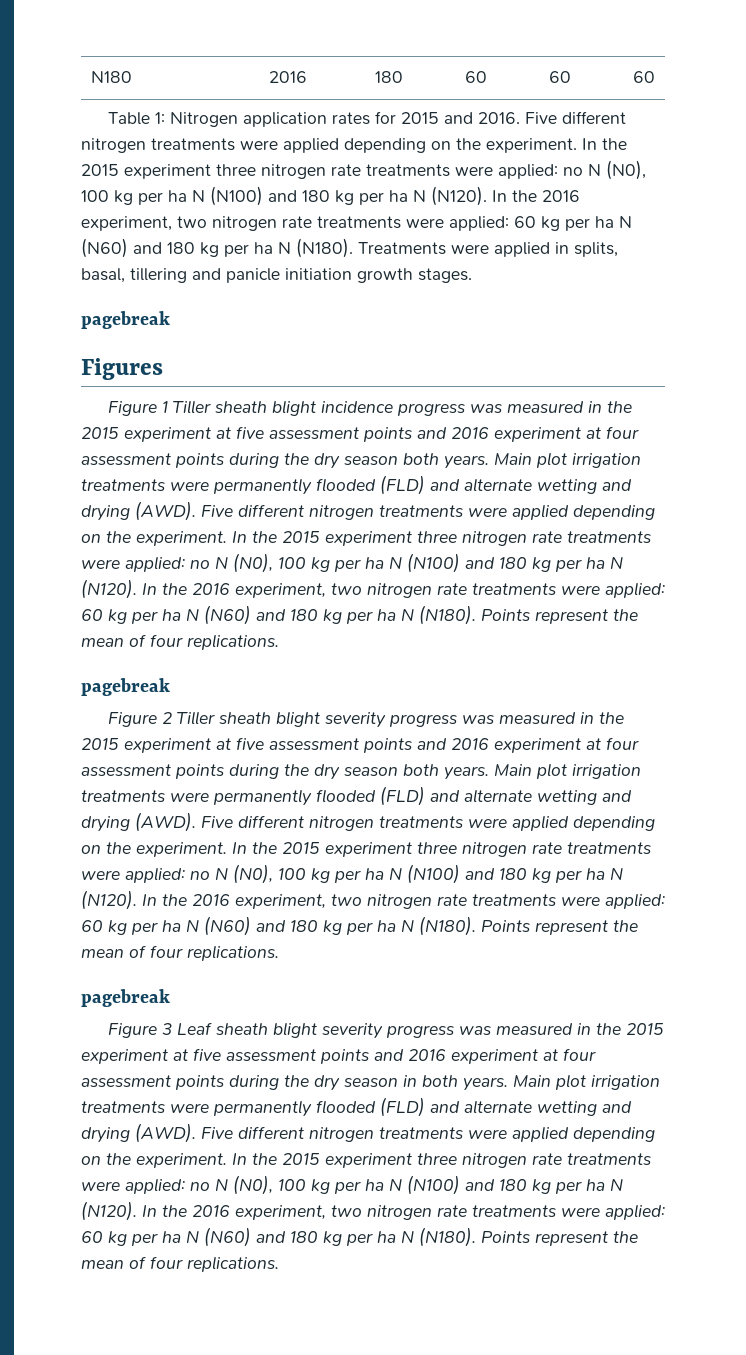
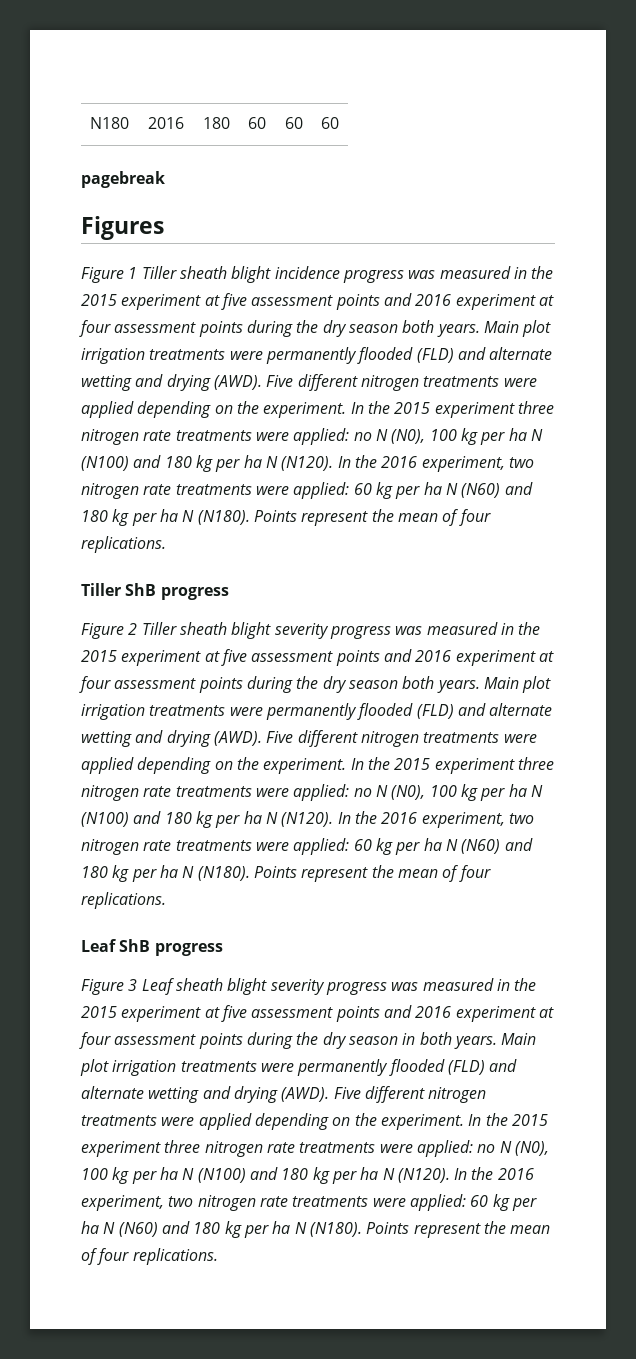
[108,111,627,127] [81,138,627,153] [81,160,646,180] [81,186,580,206] [81,216,632,231] [81,238,618,258] [81,268,472,283] // Table 1: Nitrogen application rates for 2015 and 2016. Five different nitrogen treatments were applied depending on the experiment. In the 2015 experiment three nitrogen rate treatments were applied: no N (N0), 100 kg per ha N (N100) and 180 kg per ha N (N120). In the 2016 experiment, two nitrogen rate treatments were applied: 60 kg per ha N (N60) and 180 kg per ha N (N180). Treatments were applied in splits, basal, tillering and panicle initiation growth stages. -> (340, 123) none
[81,678,170,696] pagebreak -> [81,583,229,600] Tiller ShB progress
[81,989,170,1007] pagebreak -> [81,939,223,956] Leaf ShB progress

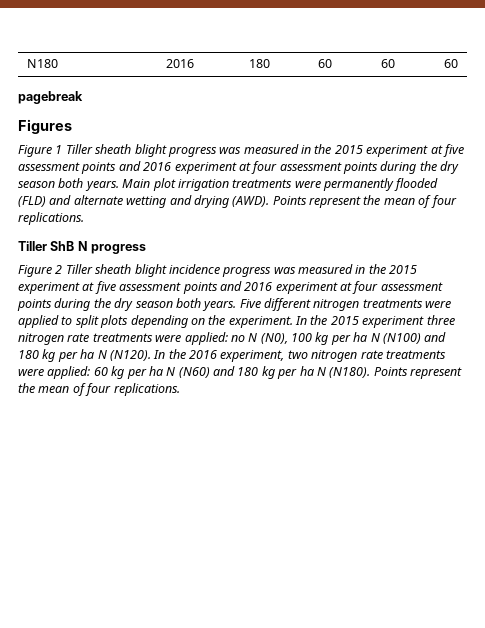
[274,266,340,279] incidence -> (167, 150) none
[266,374,537,391] [81,401,134,418] Five different nitrogen treatments were applied -> [272,195,457,208] [18,212,84,225] [18,241,147,254] [18,264,418,277] [18,281,443,294] [17,298,452,311] [18,315,129,328] Points represent the mean of four replications. // Tiller ShB N progress // Figure 2 Tiller sheath blight incidence progress was measured in the 2015 experiment at five assessment points and 2016 experiment at four assessment points during the dry season both years. Five different nitrogen treatments were applied to split plots
[81,583,229,600] [81,622,541,639] [81,649,554,666] [79,676,552,693] [81,703,553,720] [81,730,537,747] [81,757,554,774] [81,784,543,801] [81,811,534,828] [81,838,533,855] [81,865,491,882] [81,892,166,909] [81,939,223,956] [81,978,537,995] [81,1005,554,1022] [79,1032,537,1049] [80,1059,518,1076] [81,1086,487,1103] [81,1113,548,1130] [81,1140,549,1157] [81,1167,534,1184] [81,1194,537,1211] [81,1221,551,1238] [81,1248,218,1265] // Tiller ShB progress // Figure 2 Tiller sheath blight severity progress was measured in the 2015 experiment at five assessment points and 2016 experiment at four assessment points during the dry season both years. Main plot irrigation treatments were permanently flooded (FLD) and alternate wetting and drying (AWD). Five different nitrogen treatments were applied depending on the experiment. In the 2015 experiment three nitrogen rate treatments were applied: no N (N0), 100 kg per ha N (N100) and 180 kg per ha N (N120). In the 2016 experiment, two nitrogen rate treatments were applied: 60 kg per ha N (N60) and 180 kg per ha N (N180). Points represent the mean of four replications. // Leaf ShB progress // Figure 3 Leaf sheath blight severity progress was measured in the 2015 experiment at five assessment points and 2016 experiment at four assessment points during the dry season in both years. Main plot irrigation treatments were permanently flooded (FLD) and alternate wetting and drying (AWD). Five different nitrogen treatments were applied depending on the experiment. In the 2015 experiment three nitrogen rate treatments were applied: no N (N0), 100 kg per ha N (N100) and 180 kg per ha N (N120). In the 2016 experiment, two nitrogen rate treatments were applied: 60 kg per ha N (N60) and 180 kg per ha N (N180). Points represent the mean of four replications. -> (180, 389) none

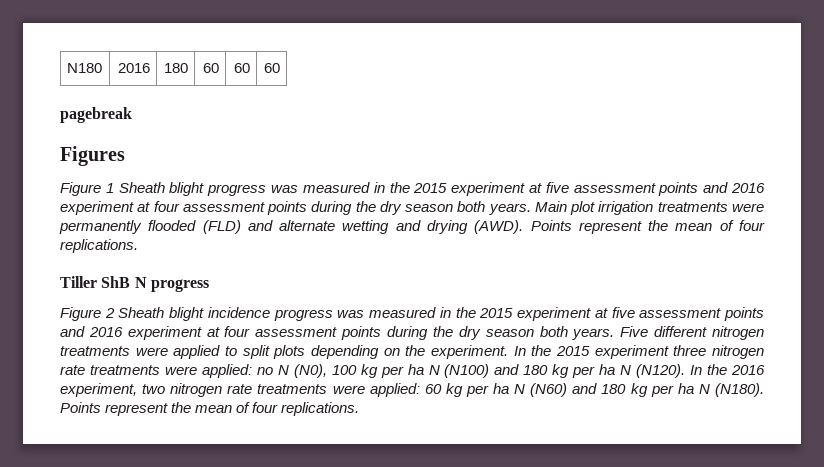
[65,144,132,154] Tiller sheath -> [118,182,165,193] Sheath
[65,264,132,274] Tiller sheath -> [118,307,165,318] Sheath

